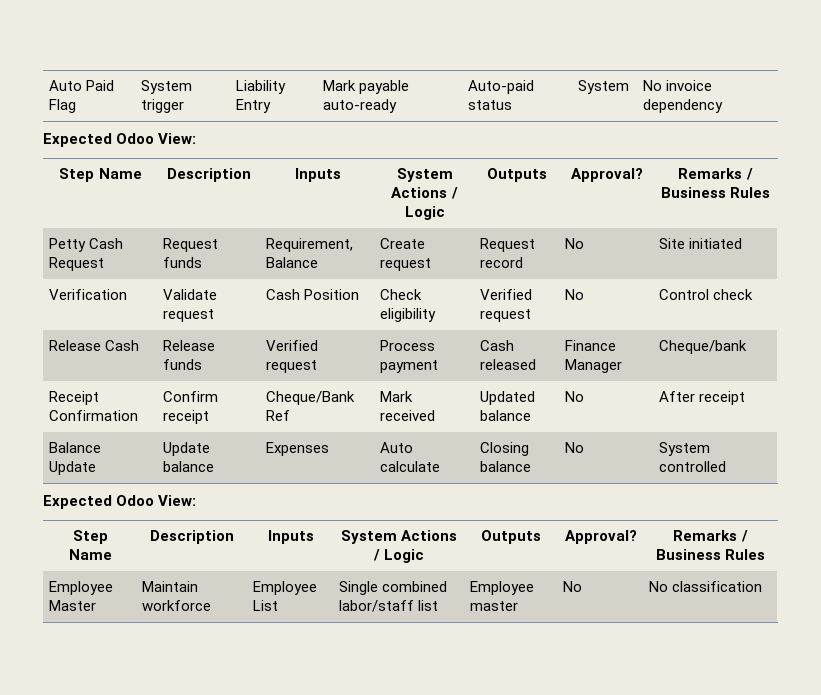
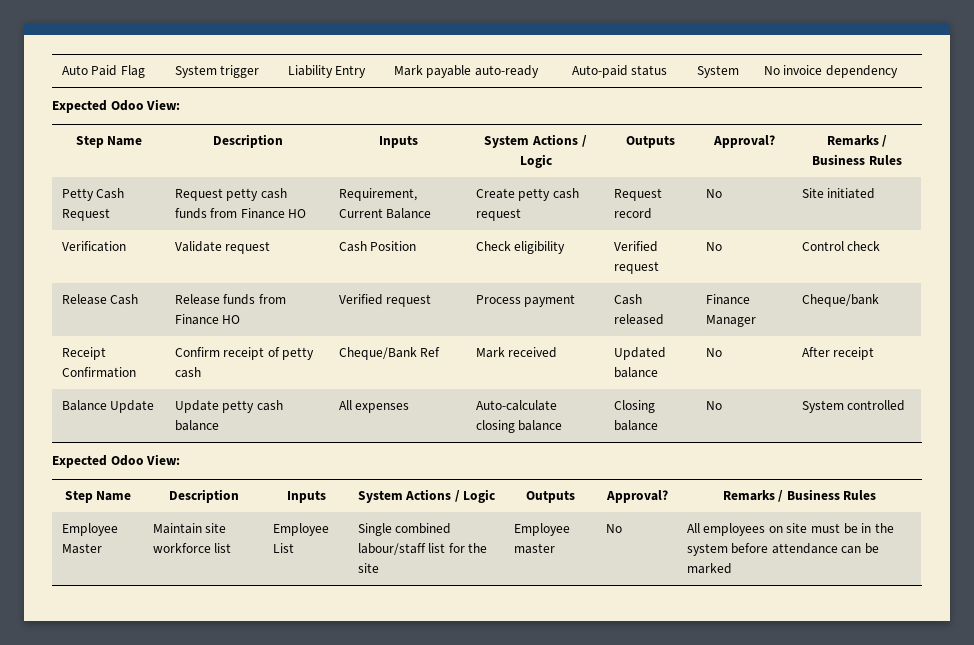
[163,257,203,268] funds -> [226,188,287,201] [174,208,307,219] petty cash funds from Finance HO
(354, 245) none -> [338,208,383,218] Current
(426, 243) none -> [518,188,579,201] petty cash
(203, 364) none -> [258,294,286,304] [174,314,241,325] from Finance HO
(210, 417) none -> [267,347,315,360] [174,367,201,378] of petty cash
[163,461,215,472] [266,442,330,456] [380,442,414,453] [380,461,441,472] balance | Expenses | Auto calculate -> [222,400,283,413] [174,420,219,431] [338,400,410,413] [475,400,557,411] [475,420,563,433] petty cash balance | All expenses | Auto-calculate closing balance
(199, 586) none -> [205,523,227,533] site
(212, 605) none -> [214,543,232,553] list
[339,600,439,612] labor/staff list -> [357,543,488,555] [357,563,379,573] labour/staff list for the site
[649,581,763,592] No classification -> [686,523,895,536] [686,543,880,556] [686,563,732,574] All employees on site must be in the system before attendance can be marked

